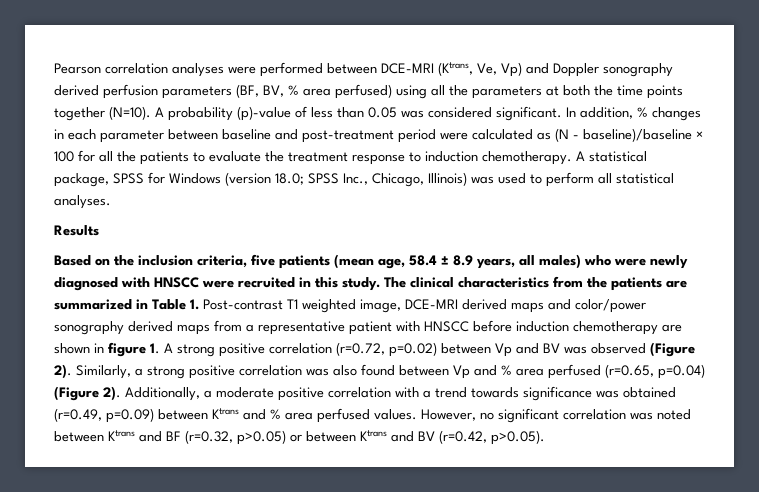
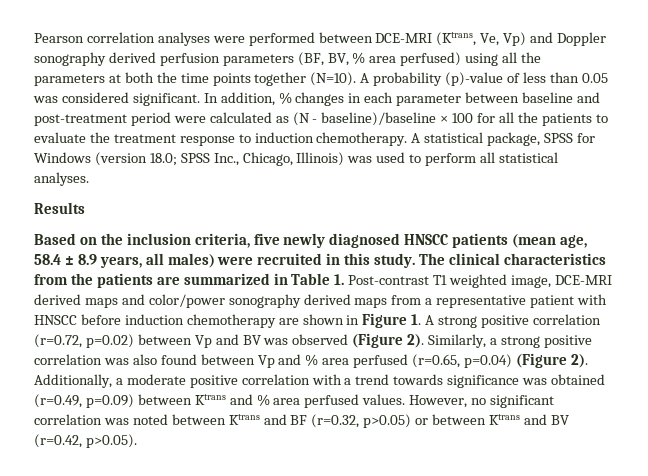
(275, 260) none -> [283,233,449,248] newly diagnosed HNSCC
[584,255,688,269] [54,277,199,291] who were newly diagnosed with HNSCC -> (215, 260) none
[108,342,146,357] figure -> [362,313,408,328] Figure

